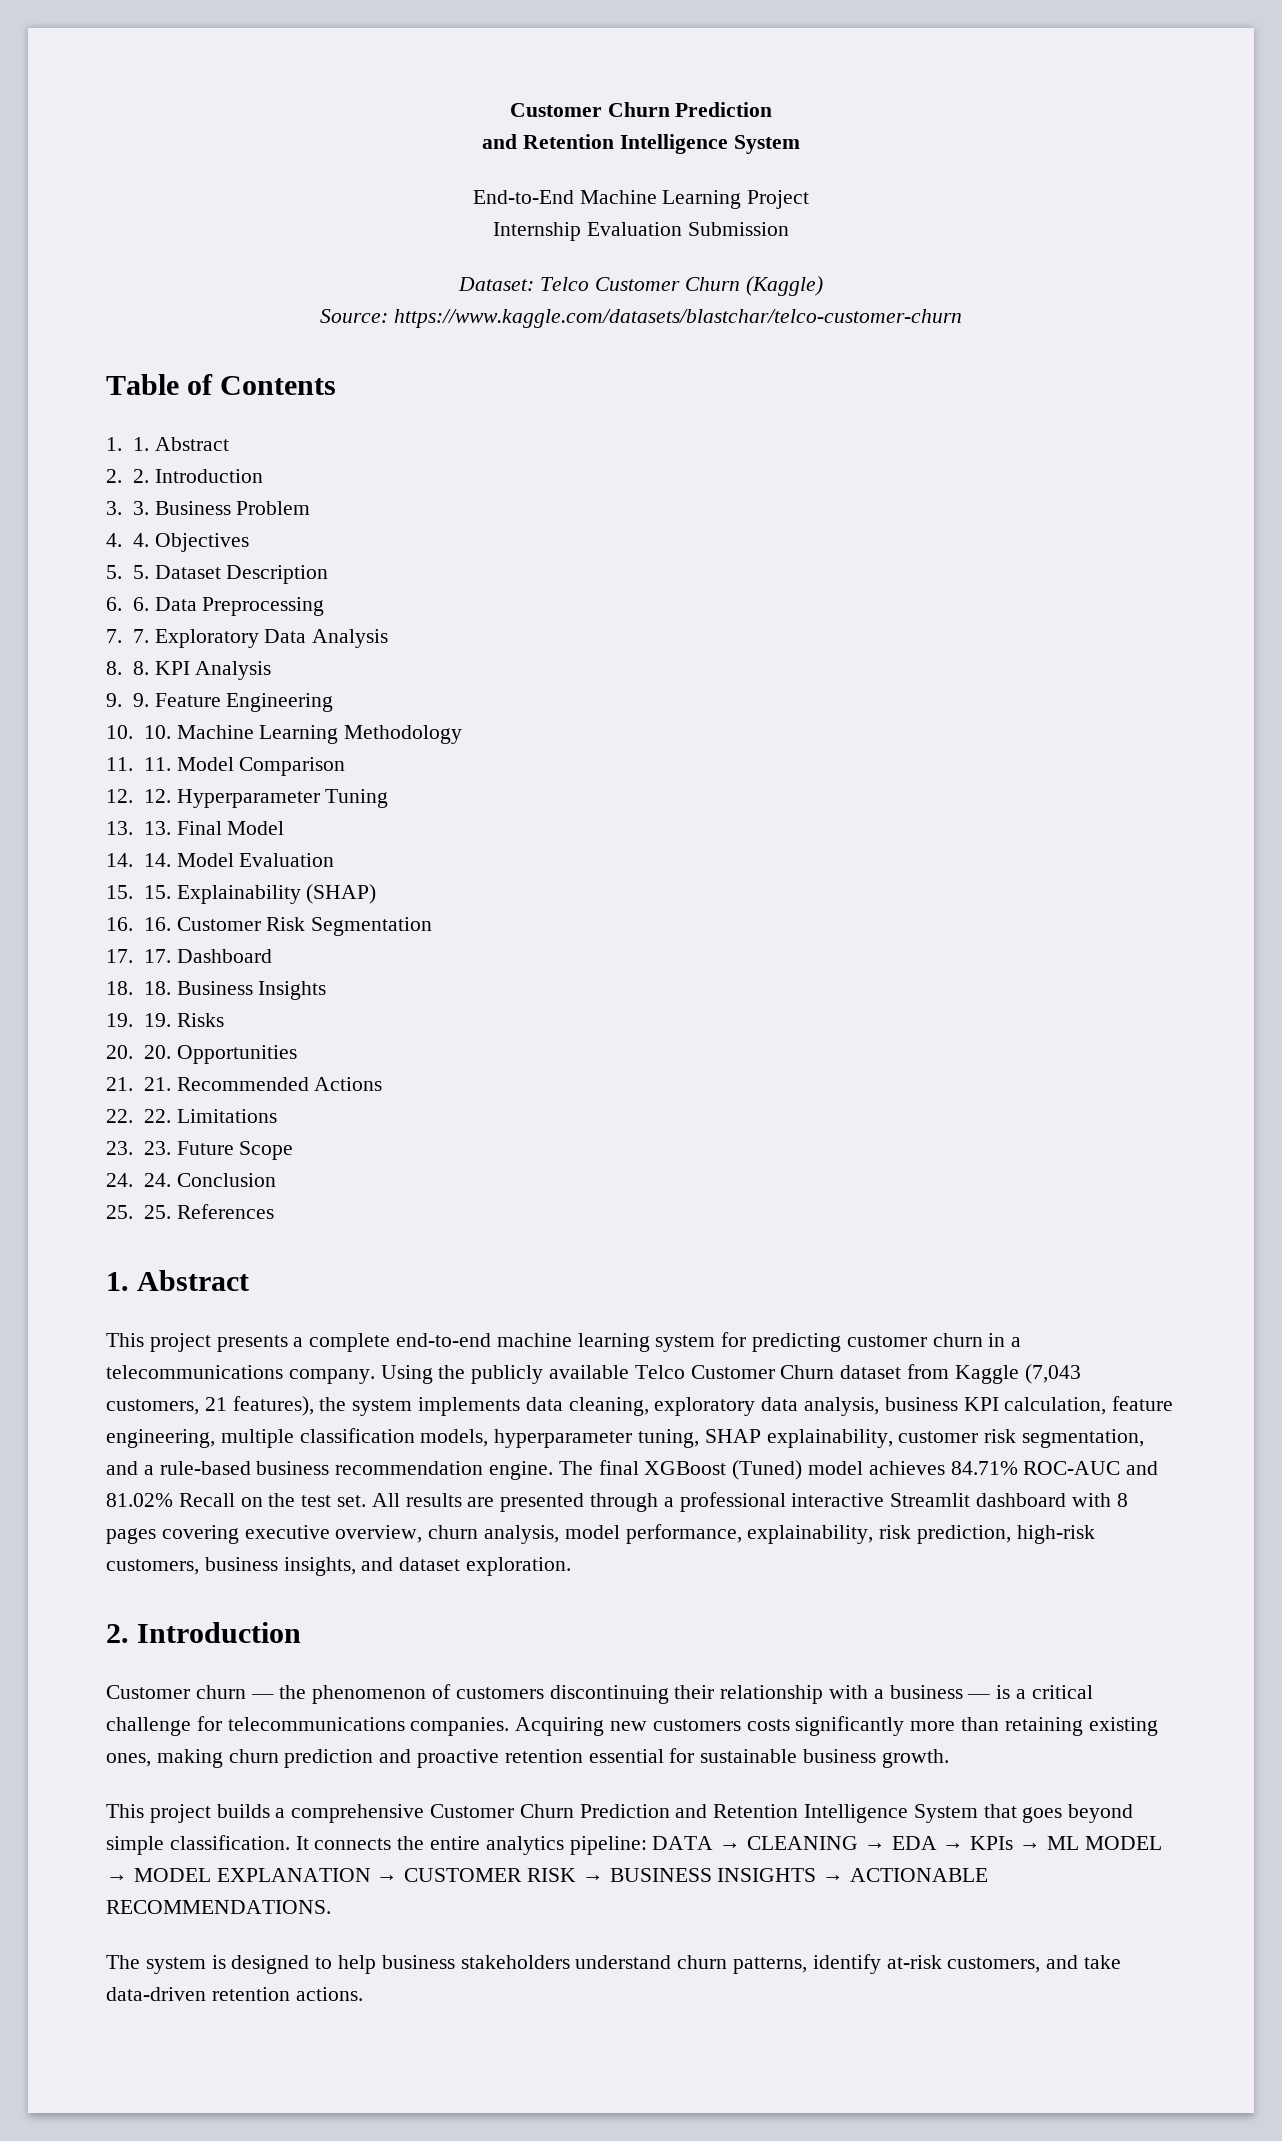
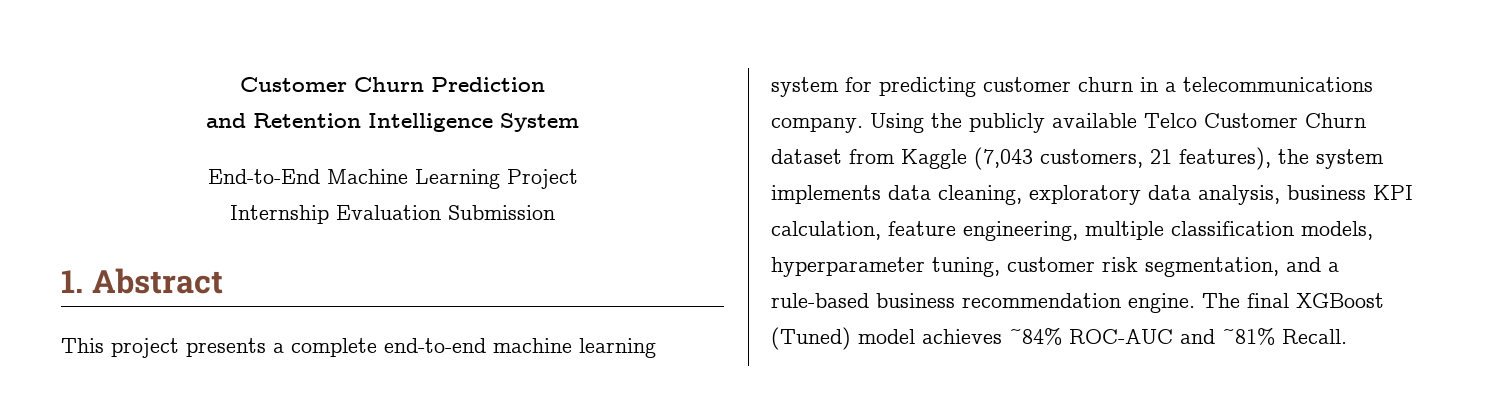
[458,276,823,296] [320,309,962,328] [106,374,337,395] [106,437,229,451] [106,469,263,483] [106,501,311,515] [106,533,249,552] [106,565,329,584] [106,597,325,616] [106,629,389,648] [106,661,272,680] [106,693,334,712] [106,725,463,744] [106,757,346,776] [106,789,389,808] [106,821,285,835] [106,853,335,867] [106,884,377,904] [106,917,433,936] [106,949,272,963] [106,981,327,1000] [106,1013,224,1027] [106,1045,297,1064] [106,1077,383,1091] [106,1109,277,1123] [106,1141,294,1160] [106,1173,276,1187] [106,1204,274,1219] // Dataset: Telco Customer Churn (Kaggle) // Source: https://www.kaggle.com/datasets/blastchar/telco-customer-churn // Table of Contents // 1. 1. Abstract // 2. 2. Introduction // 3. 3. Business Problem // 4. 4. Objectives // 5. 5. Dataset Description // 6. 6. Data Preprocessing // 7. 7. Exploratory Data Analysis // 8. 8. KPI Analysis // 9. 9. Feature Engineering // 10. 10. Machine Learning Methodology // 11. 11. Model Comparison // 12. 12. Hyperparameter Tuning // 13. 13. Final Model // 14. 14. Model Evaluation // 15. 15. Explainability (SHAP) // 16. 16. Customer Risk Segmentation // 17. 17. Dashboard // 18. 18. Business Insights // 19. 19. Risks // 20. 20. Opportunities // 21. 21. Recommended Actions // 22. 22. Limitations // 23. 23. Future Scope // 24. 24. Conclusion // 25. 25. References -> (555, 212) none
[704,1429,893,1448] SHAP explainability, -> (1000, 267) none
[950,1461,1018,1475] 84.71% -> [1009,327,1062,345] ~84%
[106,1492,1128,1512] [106,1524,1095,1544] [106,1557,572,1576] [106,1622,302,1643] [106,1684,1093,1704] [106,1716,1158,1736] [106,1748,949,1768] [106,1804,1134,1823] [106,1835,1162,1855] [106,1868,989,1882] [106,1900,331,1914] [106,1954,1122,1974] [106,1987,363,2001] 81.02% Recall on the test set. All results are presented through a professional interactive Streamlit dashboard with 8 pages covering executive overview, churn analysis, model performance, explainability, risk prediction, high-risk customers, business insights, and dataset exploration. // 2. Introduction // Customer churn — the phenomenon of customers discontinuing their relationship with a business — is a critical challenge for telecommunications companies. Acquiring new customers costs significantly more than retaining existing ones, making churn prediction and proactive retention essential for sustainable business growth. // This project builds a comprehensive Customer Churn Prediction and Retention Intelligence System that goes beyond simple classification. It connects the entire analytics pipeline: DATA → CLEANING → EDA → KPIs → ML MODEL → MODEL EXPLANATION → CUSTOMER RISK → BUSINESS INSIGHTS → ACTIONABLE RECOMMENDATIONS. // The system is designed to help business stakeholders understand churn patterns, identify at-risk customers, and take data-driven retention actions. -> [1222,327,1347,345] ~81% Recall.

